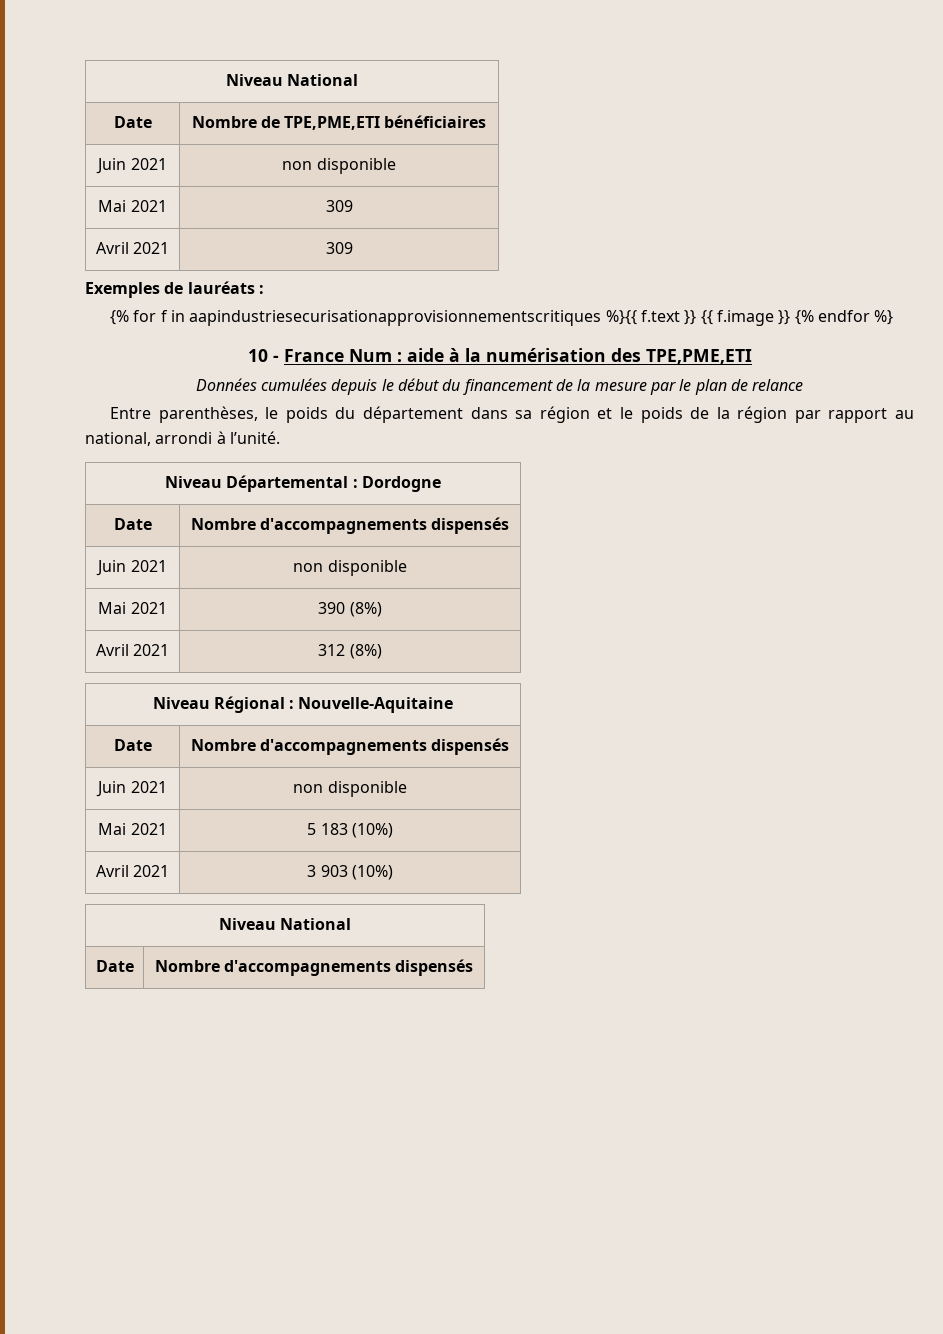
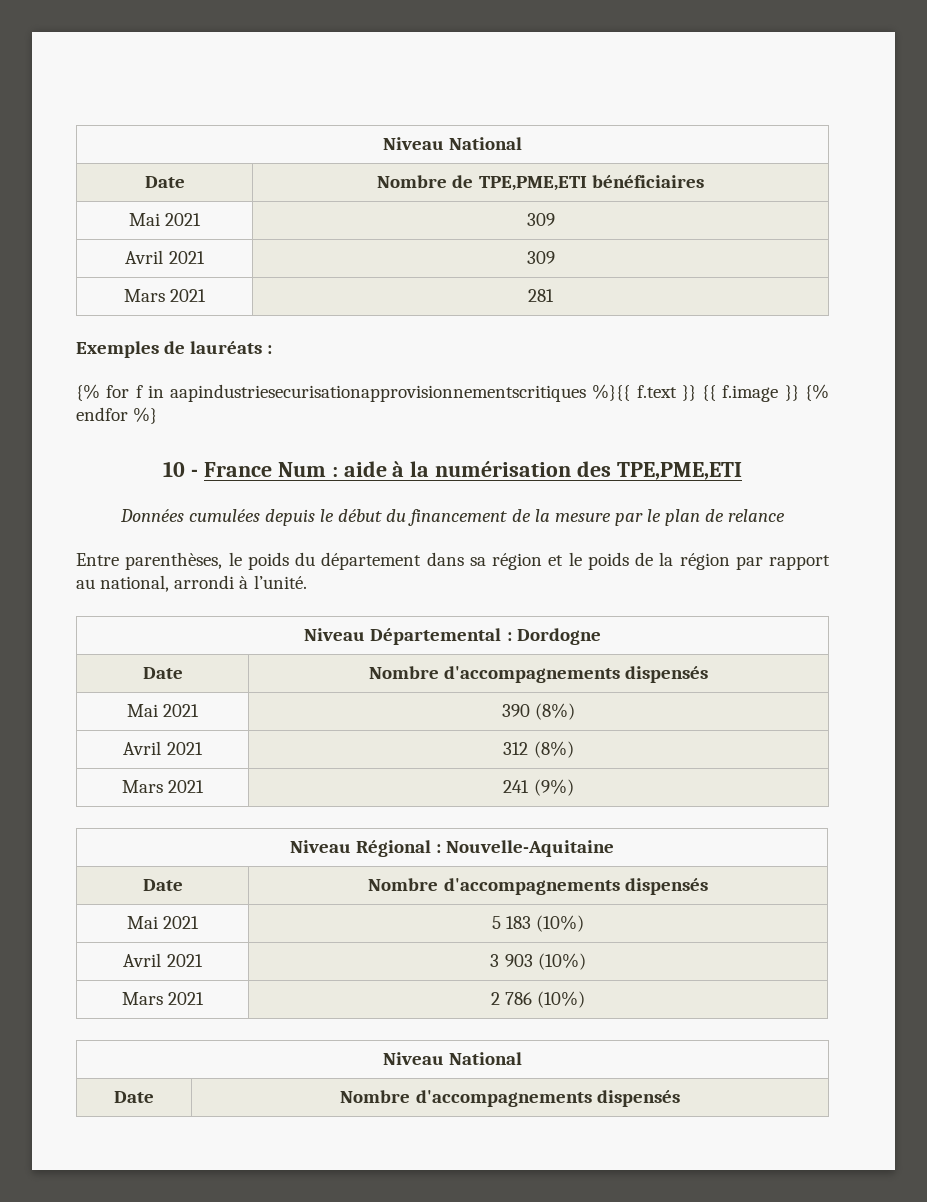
[96,158,167,174] [282,158,396,174] // Juin 2021 | non disponible -> (704, 181) none
(353, 248) none -> [123,289,207,302] [528,289,554,302] // Mars 2021 | 281
[96,560,167,576] [293,560,407,576] // Juin 2021 | non disponible -> (709, 674) none
(382, 651) none -> [121,780,205,793] [503,779,574,796] // Mars 2021 | 241 (9%)
[96,781,167,797] [293,781,407,797] // Juin 2021 | non disponible -> (708, 886) none
(393, 872) none -> [121,992,205,1005] [490,991,586,1008] // Mars 2021 | 2 786 (10%)

